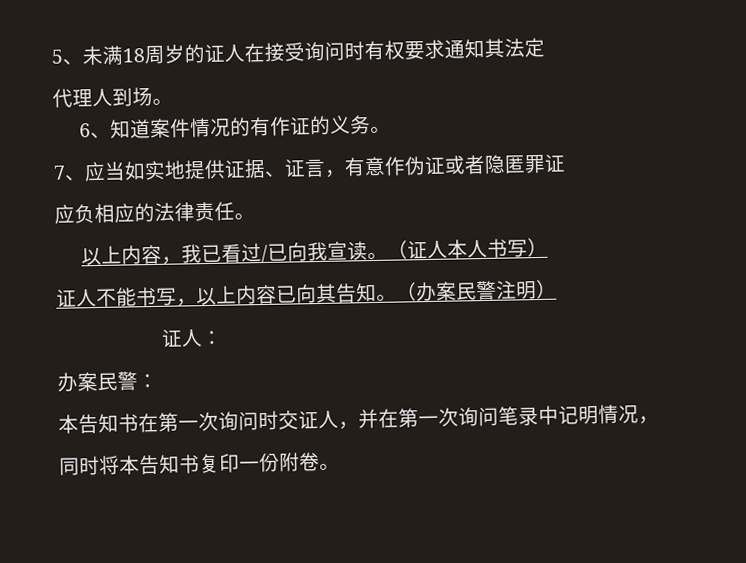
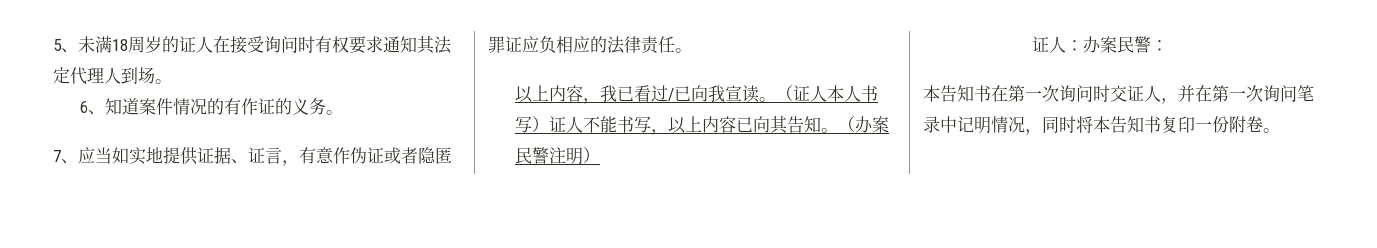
(545, 47) // -> (70, 75) none
(566, 163) // -> (522, 44) none
(549, 247) // -> (550, 124) none
(223, 338) // -> (1084, 45) none
(659, 420) // -> (1042, 132) none

